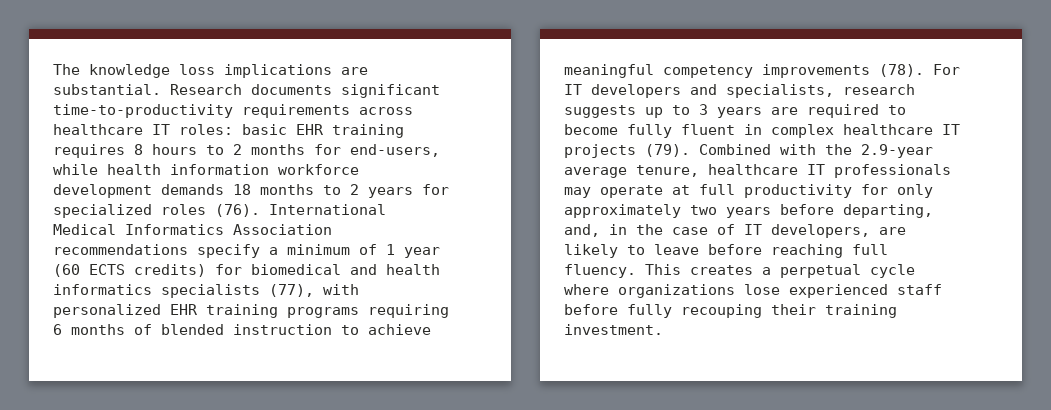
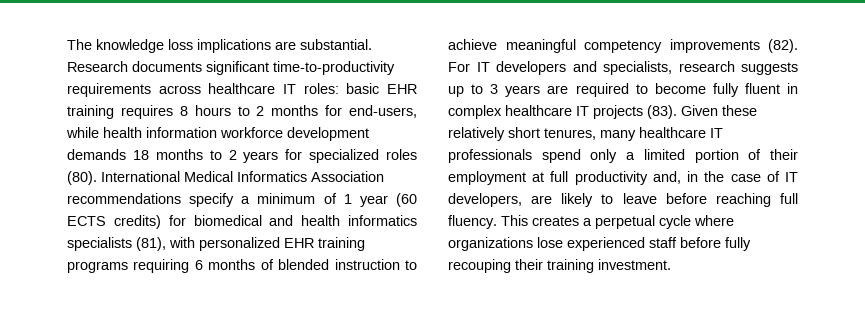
[215,204,260,217] (76). -> [67,171,97,185] (80).
[269,284,314,297] (77), -> [136,237,166,251] (81),
[879,64,924,77] (78). -> [768,39,798,53] (82).
[645,144,933,158] [564,164,951,178] [564,184,933,198] [564,204,933,218] (79). Combined with the 2.9-year average tenure, healthcare IT professionals may operate at full productivity for only approximately two years before departing, -> [647,105,757,119] [448,127,723,141] [448,149,798,163] [448,171,648,185] (83). Given these relatively short tenures, many healthcare IT professionals spend only a limited portion of their employment at full productivity

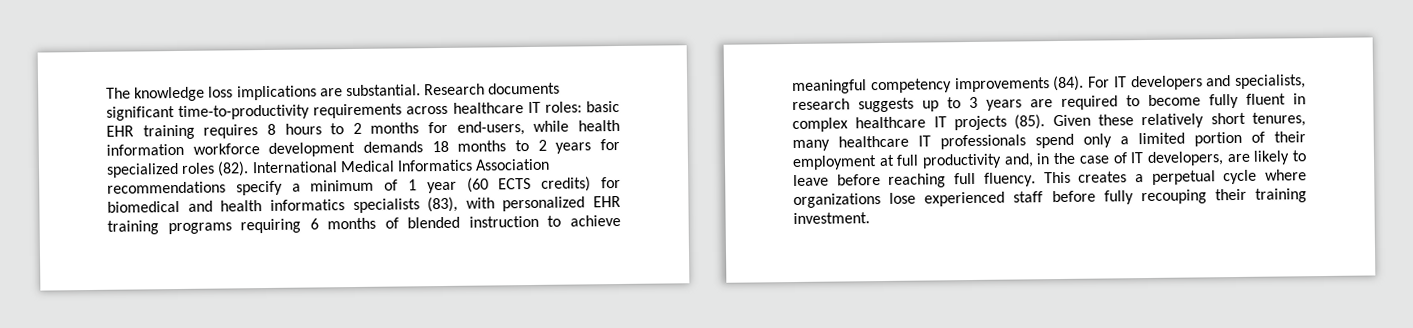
[67,171,97,185] (80). -> [217,161,250,177] (82).
[136,237,166,251] (81), -> [427,196,459,213] (83),
[768,39,798,53] (82). -> [1053,75,1085,92] (84).
[647,105,677,119] (83). -> [1014,114,1046,130] (85).

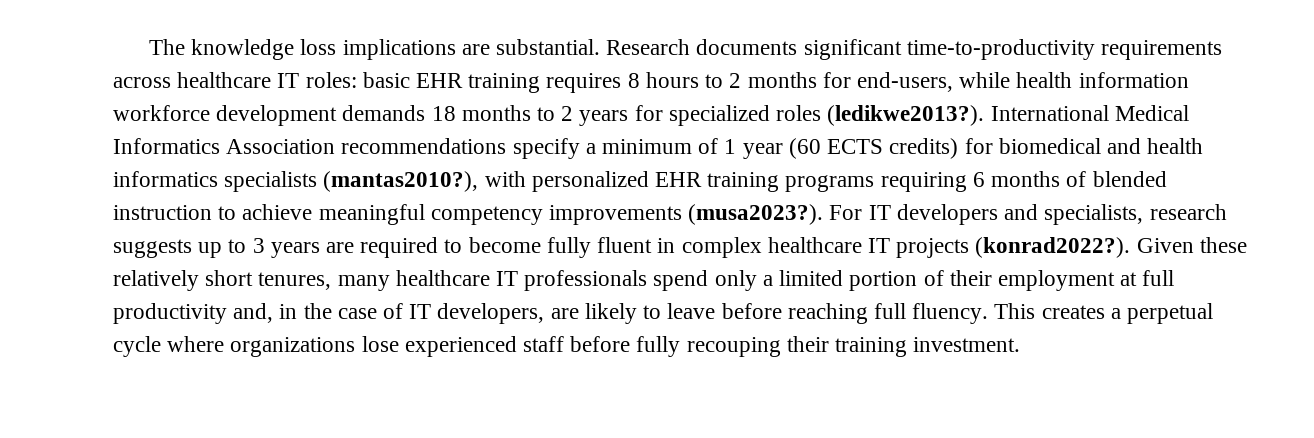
[217,161,250,177] (82). -> [827,105,985,126] (ledikwe2013?).
[427,196,459,213] (83), -> [323,171,479,192] (mantas2010?),
[1053,75,1085,92] (84). -> [688,204,824,225] (musa2023?).
[1014,114,1046,130] (85). -> [975,237,1131,258] (konrad2022?).

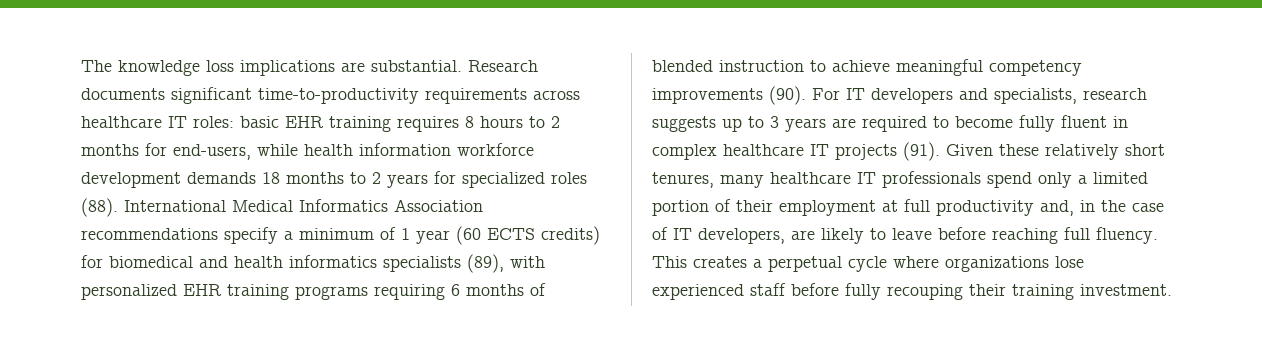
[827,105,985,126] (ledikwe2013?). -> [81,198,118,217] (88).
[323,171,479,192] (mantas2010?), -> [467,254,504,273] (89),
[688,204,824,225] (musa2023?). -> [769,86,806,105] (90).
[975,237,1131,258] (konrad2022?). -> [903,142,940,161] (91).

